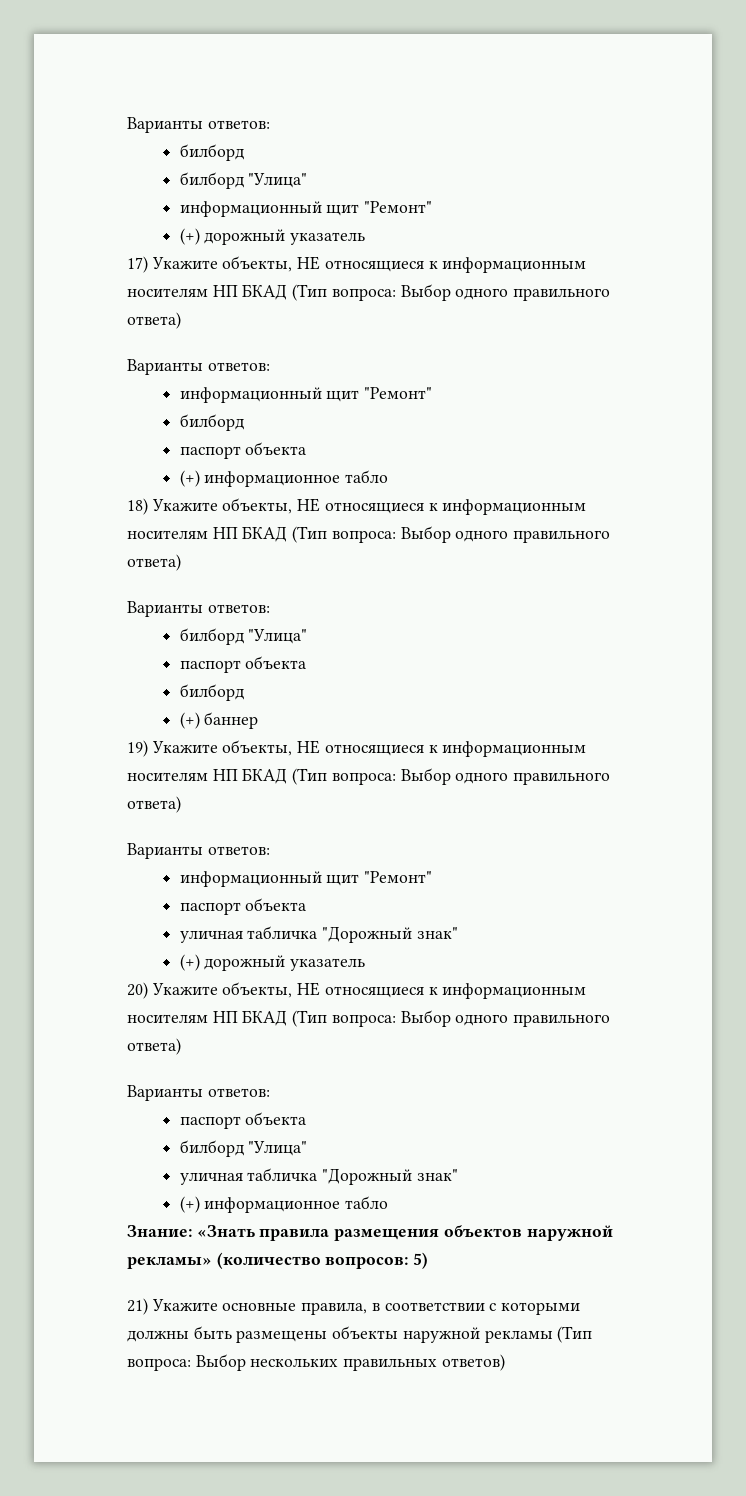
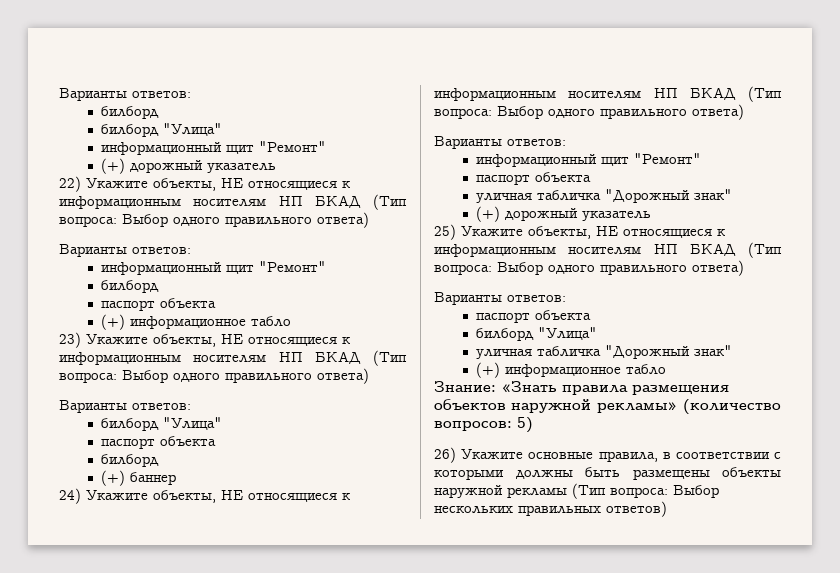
[127,256,148,273] 17) -> [59,176,81,192] 22)
[127,498,148,515] 18) -> [59,332,81,348] 23)
[127,740,148,757] 19) -> [59,488,81,504] 24)
[127,982,148,999] 20) -> [434,224,456,240] 25)
[127,1298,148,1315] 21) -> [434,447,456,463] 26)

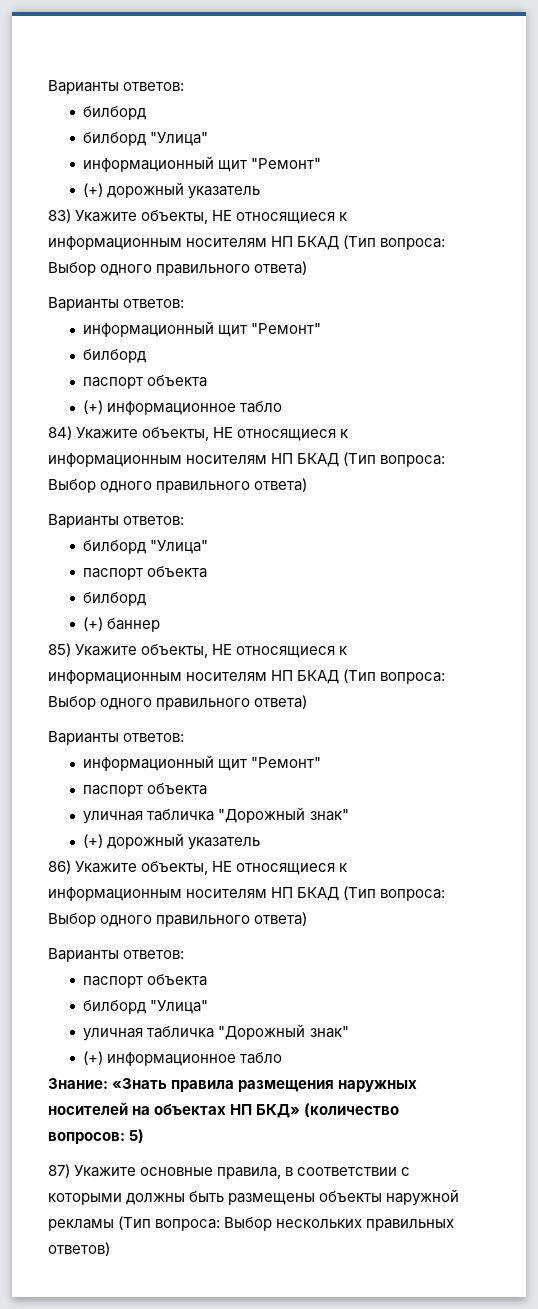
[59,176,81,192] 22) -> [48,209,71,223] 83)
[59,332,81,348] 23) -> [48,426,72,440] 84)
[59,488,81,504] 24) -> [48,643,71,657] 85)
[434,224,456,240] 25) -> [48,860,71,874] 86)
[434,399,678,413] объектов наружной рекламы» -> [338,1080,418,1092] [48,1102,301,1118] наружных носителей на объектах НП БКД»
[434,447,456,463] 26) -> [48,1164,70,1178] 87)

